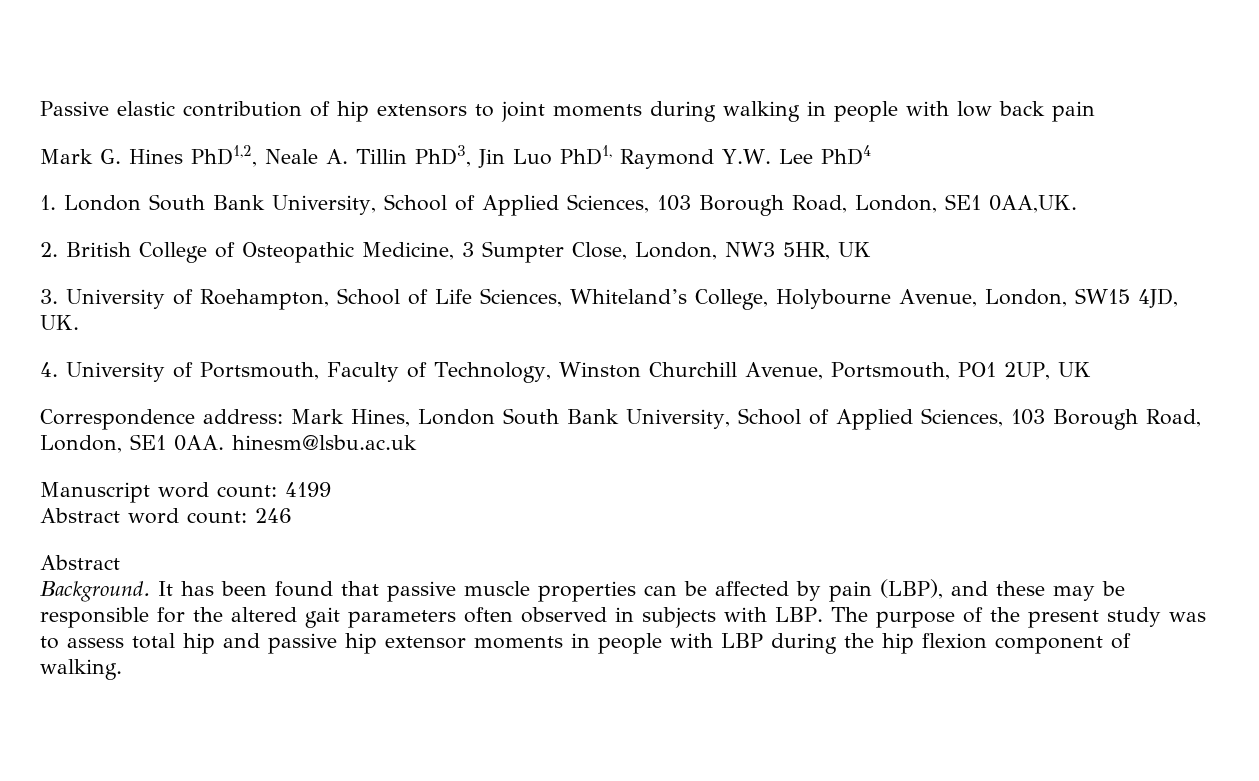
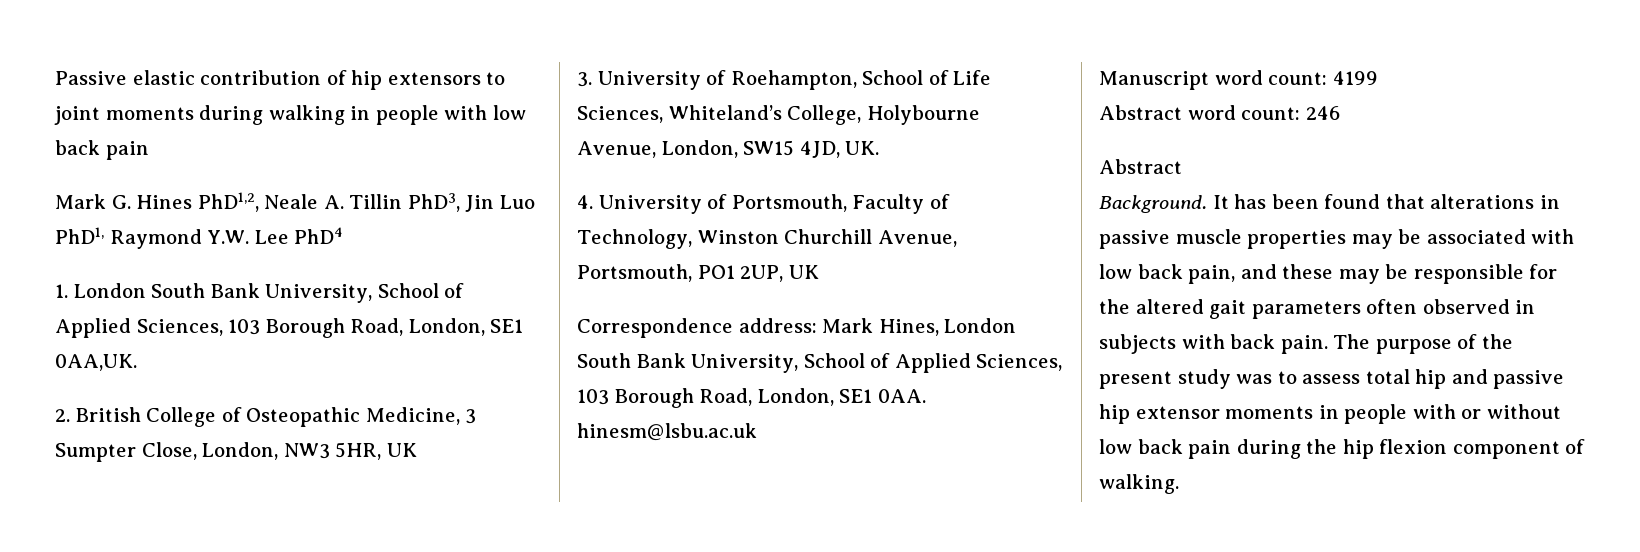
(379, 588) none -> [1430,194,1560,209] alterations in
[644,579,943,602] can be affected by pain (LBP), -> [1351,229,1575,249] [1099,264,1236,284] may be associated with low back pain,
[775,607,823,622] LBP. -> [1230,334,1328,354] back pain.
[721,633,763,648] LBP -> [1461,404,1561,419] [1099,439,1232,459] or without low back pain

